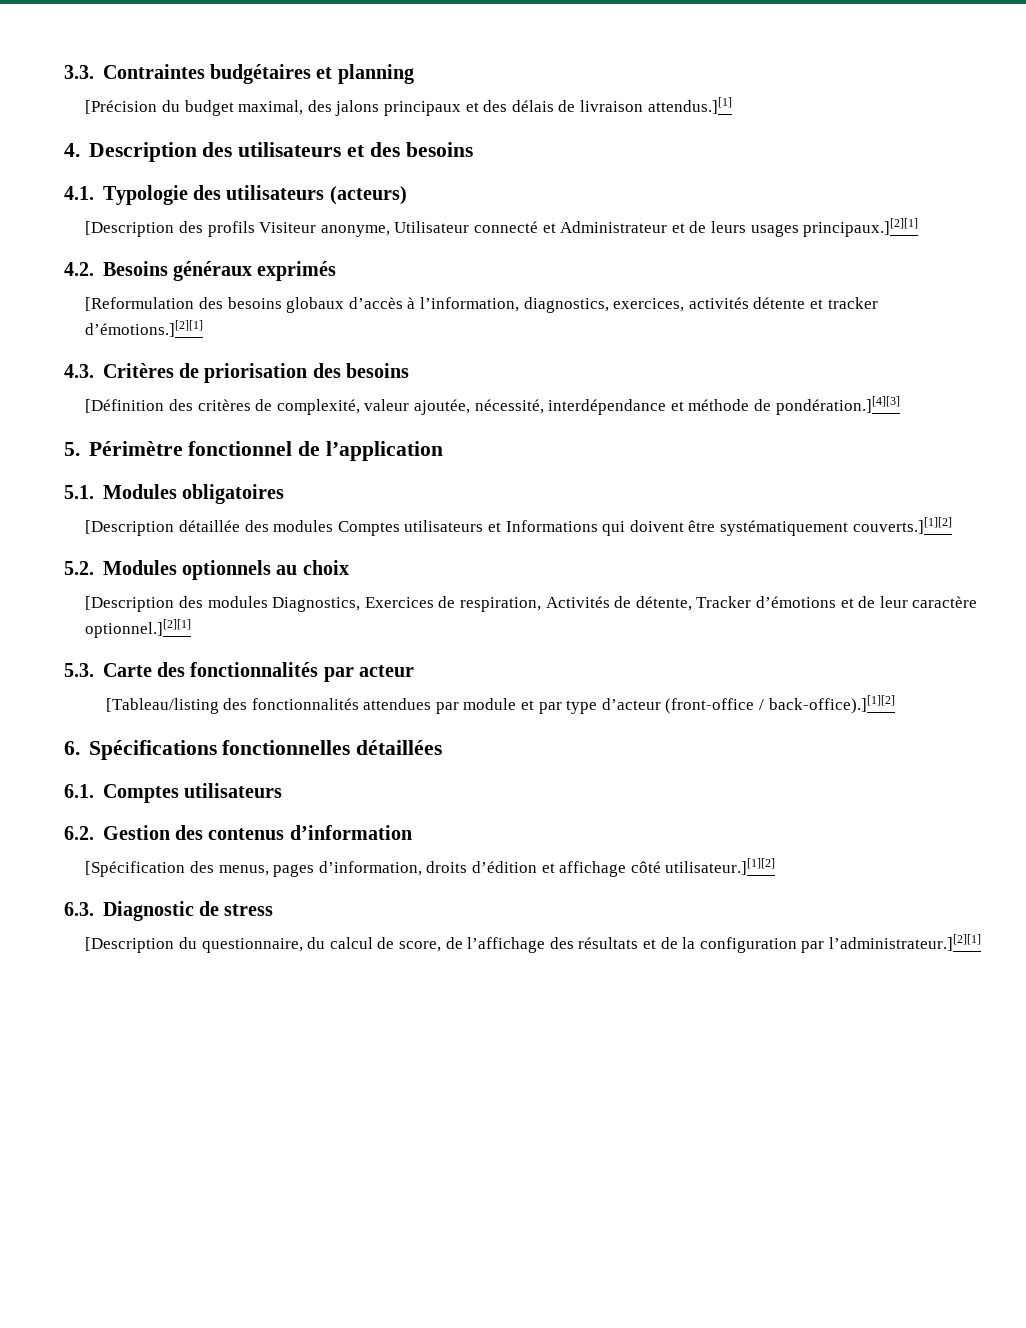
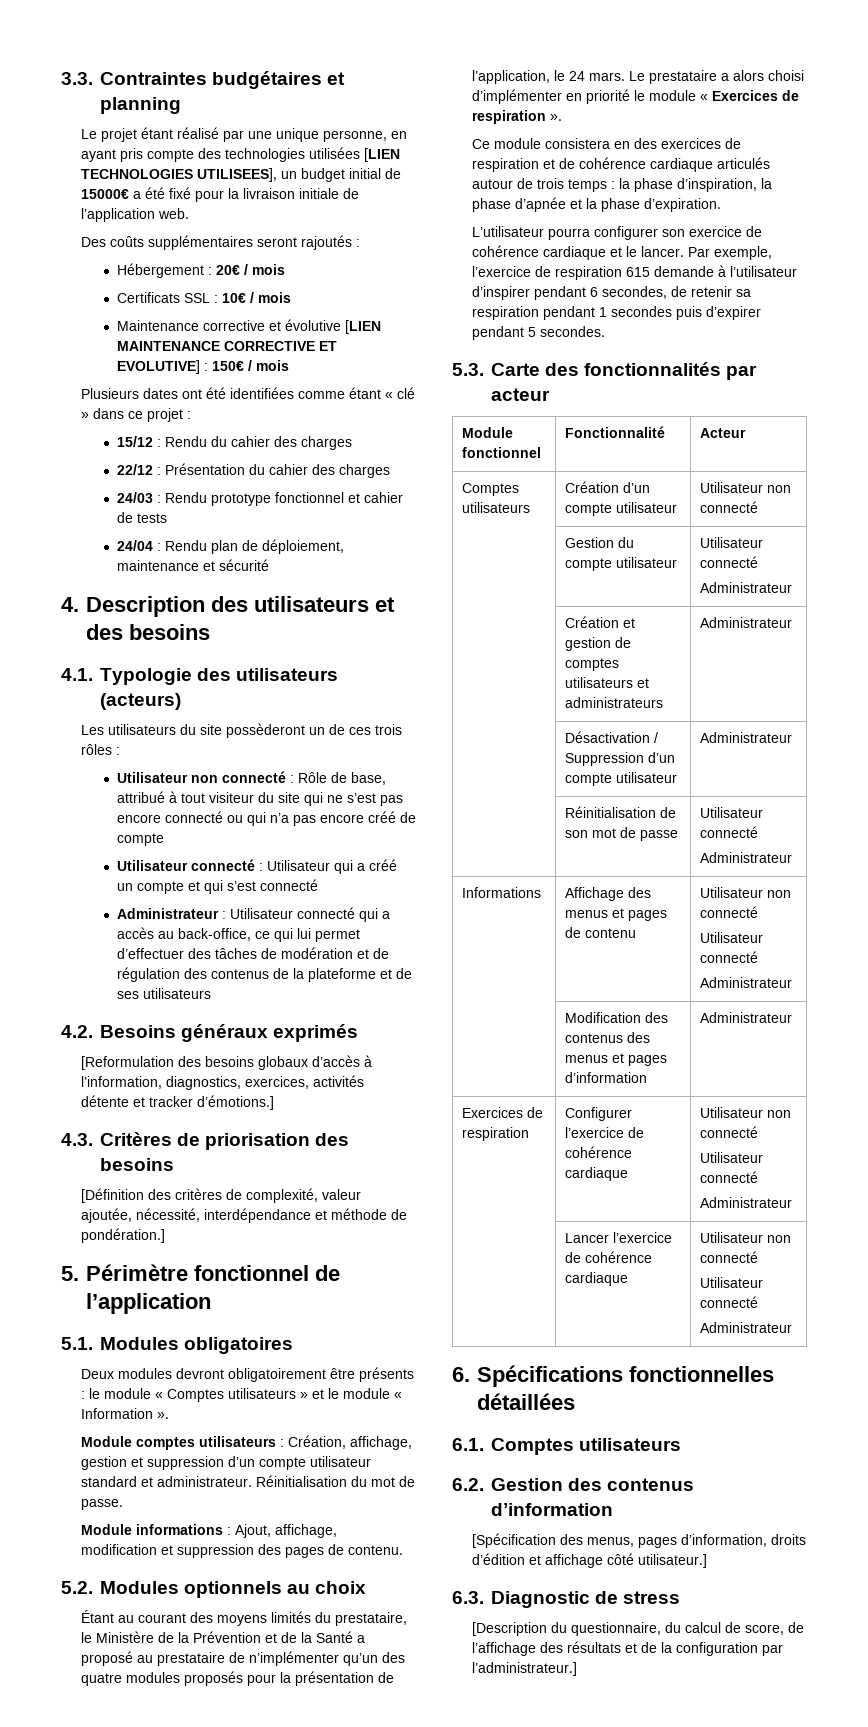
[85,97,732,116] [Précision du budget maximal, des jalons principaux et des délais de livraison attendus.][1] -> [81,127,408,142] [81,147,401,162] [81,168,402,182] [81,187,360,202] [81,208,190,222] [81,235,361,250] [116,263,285,278] [116,292,291,303] [116,319,381,334] [116,341,337,351] [116,360,289,374] [81,387,416,399] [81,408,192,422] [116,436,352,450] [116,463,390,478] [116,492,403,506] [116,512,167,523] [116,539,344,554] [116,559,269,571] Le projet étant réalisé par une unique personne, en ayant pris compte des technologies utilisées [LIEN TECHNOLOGIES UTILISEES], un budget initial de 15000€ a été fixé pour la livraison initiale de l’application web. // Des coûts supplémentaires seront rajoutés : // Hébergement : 20€ / mois // Certificats SSL : 10€ / mois // Maintenance corrective et évolutive [LIEN MAINTENANCE CORRECTIVE ET EVOLUTIVE] : 150€ / mois // Plusieurs dates ont été identifiées comme étant « clé » dans ce projet : // 15/12 : Rendu du cahier des charges // 22/12 : Présentation du cahier des charges // 24/03 : Rendu prototype fonctionnel et cahier de tests // 24/04 : Rendu plan de déploiement, maintenance et sécurité
[85,218,919,237] [Description des profils Visiteur anonyme, Utilisateur connecté et Administrateur et de leurs usages principaux.][2][1] -> [81,723,403,738] [81,744,121,755] [116,771,386,785] [116,791,403,806] [116,811,416,826] [116,833,164,846] [116,859,397,874] [116,879,318,894] [116,907,390,922] [116,927,360,942] [116,947,389,959] [116,967,412,982] [116,988,211,999] Les utilisateurs du site possèderont un de ces trois rôles : // Utilisateur non connecté : Rôle de base, attribué à tout visiteur du site qui ne s’est pas encore connecté ou qui n’a pas encore créé de compte // Utilisateur connecté : Utilisateur qui a créé un compte et qui s’est connecté // Administrateur : Utilisateur connecté qui a accès au back-office, ce qui lui permet d’effectuer des tâches de modération et de régulation des contenus de la plateforme et de ses utilisateurs
[85,320,204,337] d’émotions.][2][1] -> [197,1095,275,1110] d’émotions.]
[775,396,900,415] pondération.][4][3] -> [81,1228,166,1243] pondération.]
[85,517,952,536] [Description détaillée des modules Comptes utilisateurs et Informations qui doivent être systématiquement couverts.][1][2] -> [81,1367,415,1382] [81,1388,403,1402] [81,1408,170,1419] [81,1435,413,1450] [81,1456,372,1470] [81,1475,416,1487] [81,1499,124,1510] [81,1524,338,1538] [81,1544,404,1558] Deux modules devront obligatoirement être présents : le module « Comptes utilisateurs » et le module « Information ». // Module comptes utilisateurs : Création, affichage, gestion et suppression d’un compte utilisateur standard et administrateur. Réinitialisation du mot de passe. // Module informations : Ajout, affichage, modification et suppression des pages de contenu.
[85,596,978,612] [85,619,192,638] [Description des modules Diagnostics, Exercices de respiration, Activités de détente, Tracker d’émotions et de leur caractère optionnel.][2][1] -> [81,1610,408,1626] [81,1631,366,1643] [81,1651,406,1666] [81,1671,395,1686] [472,70,805,84] [472,89,800,104] [472,110,563,124] [472,138,742,149] [472,157,771,172] [472,178,773,192] [472,197,722,212] [472,226,763,240] [472,245,773,260] [472,265,798,280] [472,286,752,300] [472,306,762,320] [472,326,606,340] Étant au courant des moyens limités du prestataire, le Ministère de la Prévention et de la Santé a proposé au prestataire de n’implémenter qu’un des quatre modules proposés pour la présentation de l’application, le 24 mars. Le prestataire a alors choisi d’implémenter en priorité le module « Exercices de respiration ». // Ce module consistera en des exercices de respiration et de cohérence cardiaque articulés autour de trois temps : la phase d’inspiration, la phase d’apnée et la phase d’expiration. // L’utilisateur pourra configurer son exercice de cohérence cardiaque et le lancer. Par exemple, l’exercice de respiration 615 demande à l’utilisateur d’inspirer pendant 6 secondes, de retenir sa respiration pendant 1 secondes puis d’expirer pendant 5 secondes.
[105,695,895,714] // [Tableau/listing des fonctionnalités attendues par module et par type d’acteur (front-office / back-office).][1][2] -> [461,427,513,438] [461,447,541,458] [564,426,665,438] [699,428,746,438] [461,483,519,496] [461,502,530,513] [564,481,650,493] [564,502,677,516] [699,482,791,493] [699,501,758,513] [564,537,634,548] [564,557,677,571] [699,537,763,548] [699,556,758,568] [699,582,792,593] [564,616,635,628] [564,637,631,651] [564,658,619,671] [564,677,649,688] [564,697,663,708] [699,617,792,628] [564,731,658,743] [564,752,675,766] [564,772,677,786] [699,732,792,743] [564,806,676,818] [564,827,678,841] [699,807,763,818] [699,826,758,838] [699,852,792,863] [461,887,541,898] [564,887,651,901] [564,908,667,921] [564,927,636,938] [699,887,791,898] [699,906,758,918] [699,932,763,943] [699,951,758,963] [699,977,792,988] [564,1012,668,1023] [564,1032,650,1043] [564,1053,667,1066] [564,1072,647,1083] [699,1012,792,1023] [461,1107,543,1118] [461,1127,529,1141] [564,1107,632,1121] [564,1127,644,1138] [564,1146,632,1158] [564,1167,628,1181] [699,1107,791,1118] [699,1126,758,1138] [699,1152,763,1163] [699,1171,758,1183] [699,1197,792,1208] [564,1232,672,1243] [564,1251,652,1263] [564,1272,628,1286] [699,1232,791,1243] [699,1251,758,1263] [699,1277,763,1288] [699,1296,758,1308] [699,1322,792,1333] // Module fonctionnel | Fonctionnalité | Acteur // Comptes utilisateurs | Création d’un compte utilisateur | Utilisateur non connecté // | Gestion du compte utilisateur | Utilisateur connecté // Administrateur // | Création et gestion de comptes utilisateurs et administrateurs | Administrateur // | Désactivation / Suppression d’un compte utilisateur | Administrateur // | Réinitialisation de son mot de passe | Utilisateur connecté // Administrateur // Informations | Affichage des menus et pages de contenu | Utilisateur non connecté // Utilisateur connecté // Administrateur // | Modification des contenus des menus et pages d’information | Administrateur // Exercices de respiration | Configurer l’exercice de cohérence cardiaque | Utilisateur non connecté // Utilisateur connecté // Administrateur // | Lancer l’exercice de cohérence cardiaque | Utilisateur non connecté // Utilisateur connecté // Administrateur
[665,858,776,875] utilisateur.][1][2] -> [638,1554,708,1568] utilisateur.]
[828,934,981,951] l’administrateur.][2][1] -> [472,1662,578,1676] l’administrateur.]

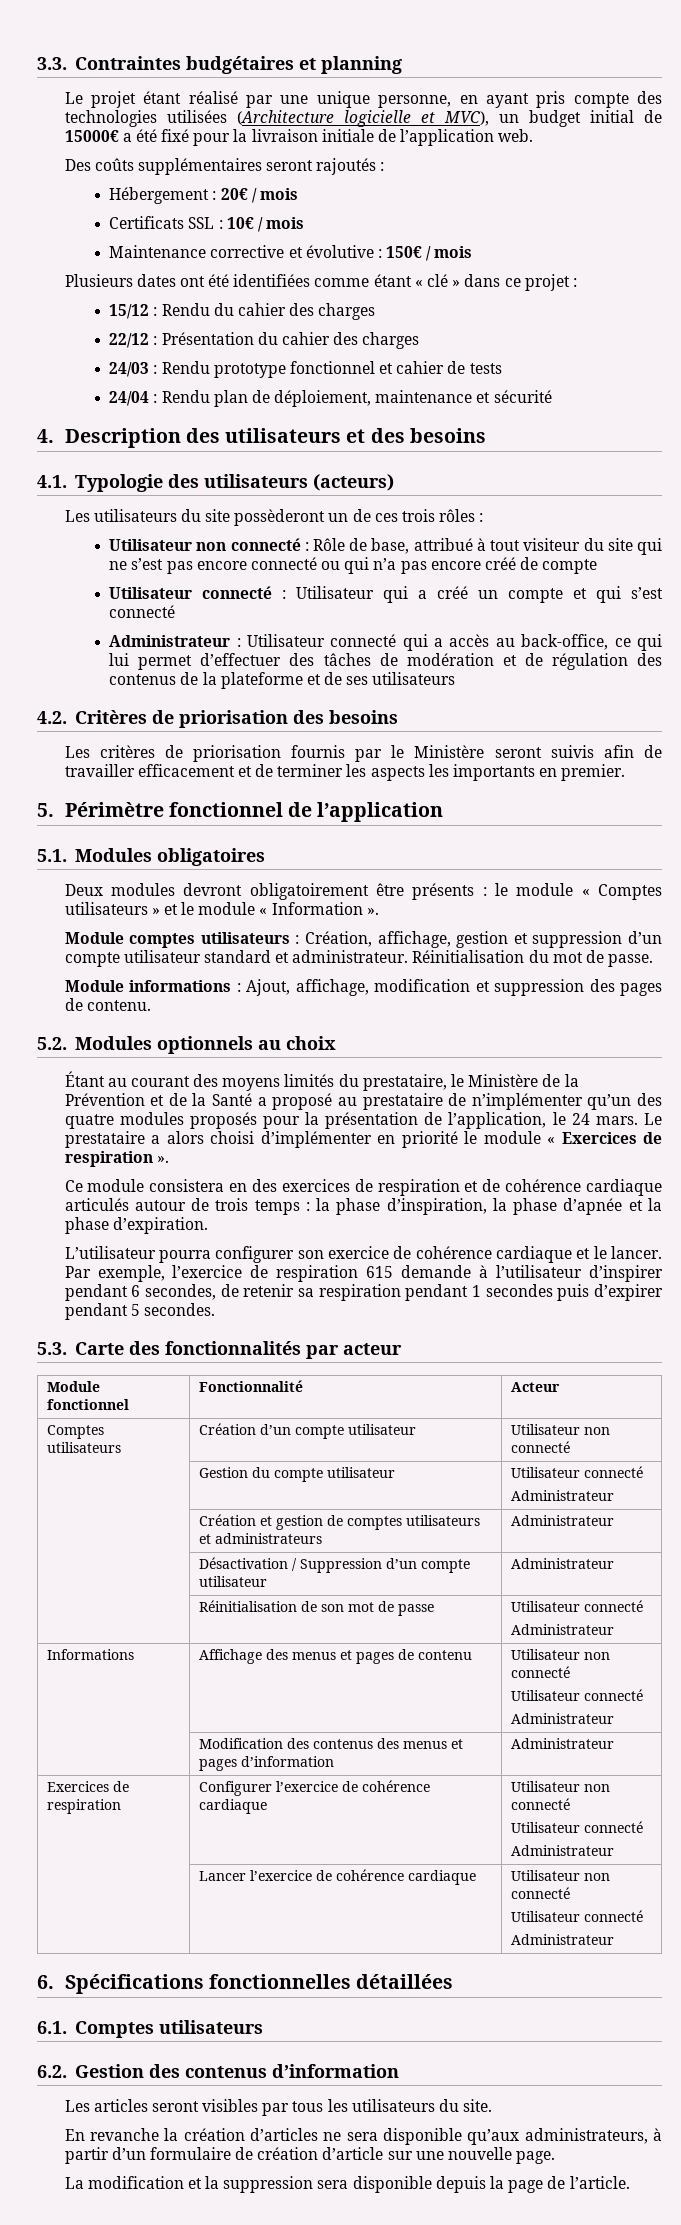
[364,148,401,162] [81,168,278,182] [LIEN TECHNOLOGIES UTILISEES], -> [236,110,489,127] (Architecture logicielle et MVC),
[344,320,381,334] [116,341,337,351] [116,360,200,374] [LIEN MAINTENANCE CORRECTIVE ET EVOLUTIVE] -> (374, 251) none
[100,1024,359,1042] [81,1055,373,1070] [81,1075,365,1090] [81,1095,275,1110] [61,1133,93,1146] Besoins généraux exprimés // [Reformulation des besoins globaux d’accès à l’information, diagnostics, exercices, activités détente et tracker d’émotions.] // 4.3. -> (67, 717) none
[81,1188,362,1203] [81,1208,408,1223] [81,1228,166,1243] [Définition des critères de complexité, valeur ajoutée, nécessité, interdépendance et méthode de pondération.] -> [64,745,662,762] [64,764,626,781] Les critères de priorisation fournis par le Ministère seront suivis afin de travailler efficacement et de terminer les aspects les importants en premier.
[472,1533,807,1548] [472,1553,708,1568] [452,1591,681,1608] [472,1622,805,1636] [472,1641,784,1656] [472,1662,578,1676] [Spécification des menus, pages d’information, droits d’édition et affichage côté utilisateur.] // 6.3. Diagnostic de stress // [Description du questionnaire, du calcul de score, de l’affichage des résultats et de la configuration par l’administrateur.] -> [64,2099,493,2116] [64,2128,662,2145] [64,2147,556,2164] [64,2176,630,2193] Les articles seront visibles par tous les utilisateurs du site. // En revanche la création d’articles ne sera disponible qu’aux administrateurs, à partir d’un formulaire de création d’article sur une nouvelle page. // La modification et la suppression sera disponible depuis la page de l’article.

